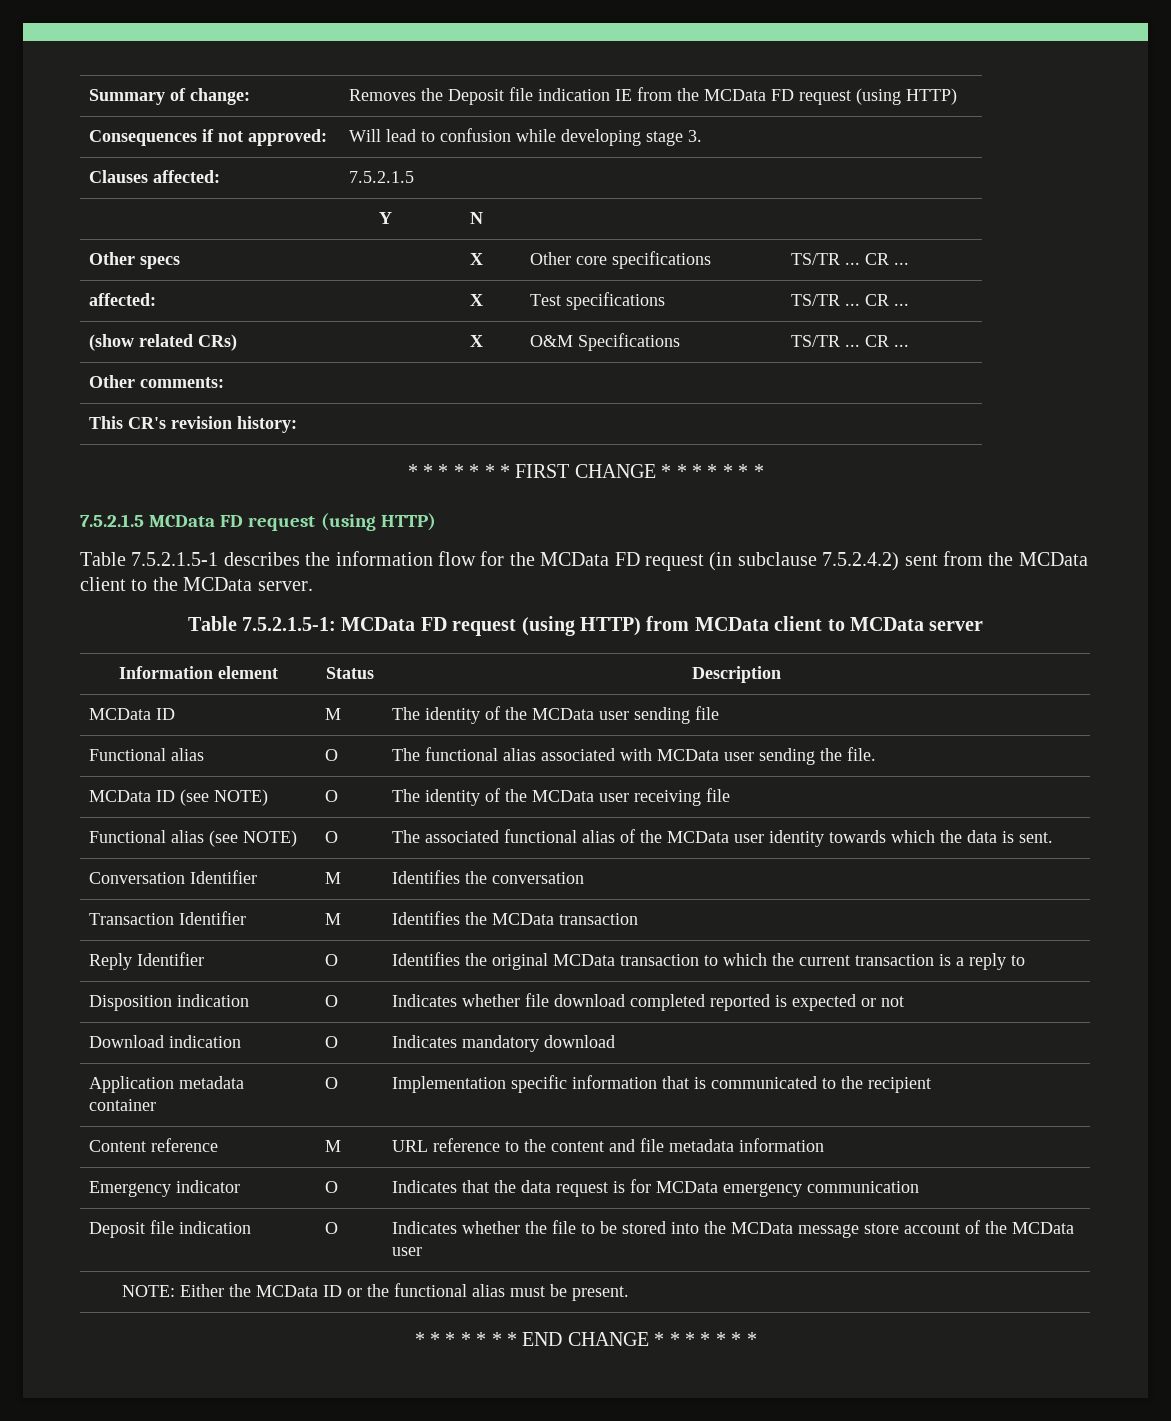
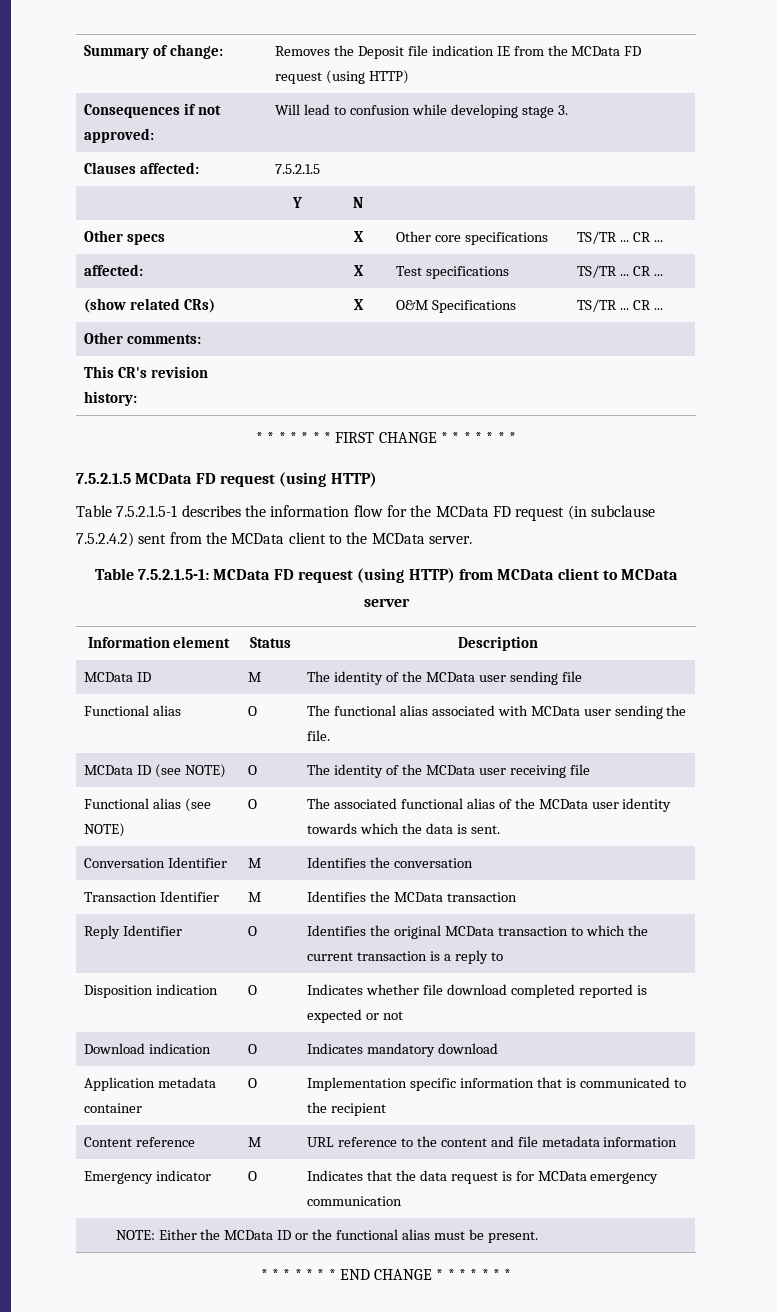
[88,1220,251,1238] [324,1222,338,1234] [391,1220,1074,1238] [391,1247,422,1256] // Deposit file indication | O | Indicates whether the file to be stored into the MCData message store account of the MCData user -> (403, 1201) none

